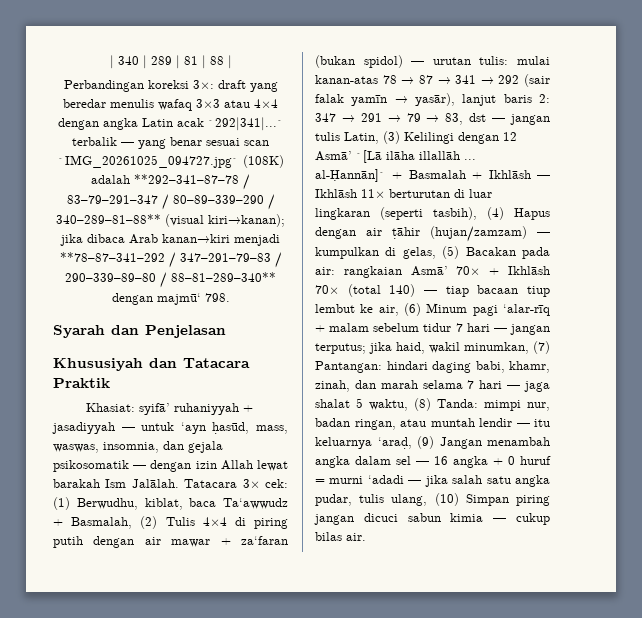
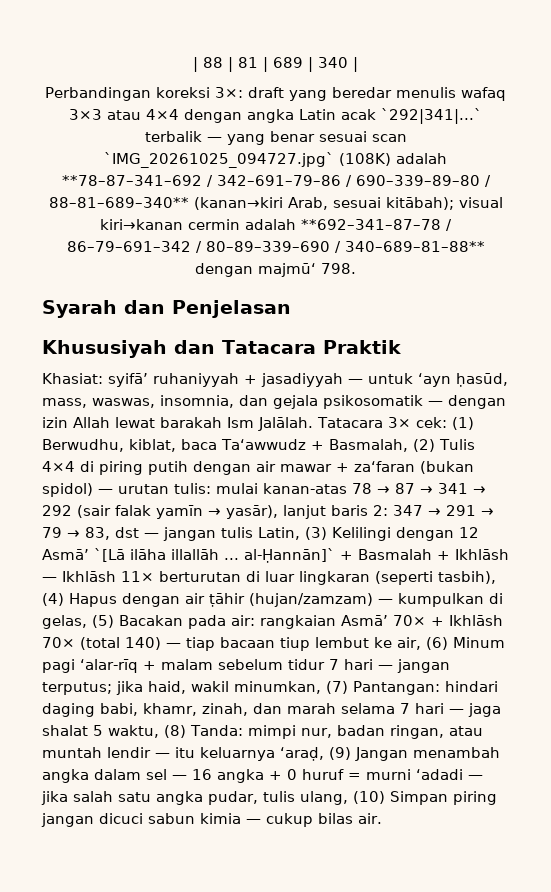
[109,55,224,69] | 340 | 289 | 81 | 88 -> [193,57,348,72] | 88 | 81 | 689 | 340
[134,174,250,190] [66,194,275,210] [56,214,285,227] [60,234,280,246] [59,252,282,268] [65,272,276,288] **292–341–87–78 / 83–79–291–347 / 80–89–339–290 / 340–289–81–88** (visual kiri→kanan); jika dibaca Arab kanan→kiri menjadi **78–87–341–292 / 347–291–79–83 / 290–339–89–80 / 88–81–289–340** -> [61,175,491,187] [48,197,503,210] [100,219,452,231] [66,241,485,253] **78–87–341–692 / 342–691–79–86 / 690–339–89–80 / 88–81–689–340** (kanan→kiri Arab, sesuai kitābah); visual kiri→kanan cermin adalah **692–341–87–78 / 86–79–691–342 / 80–89–339–690 / 340–689–81–88**

